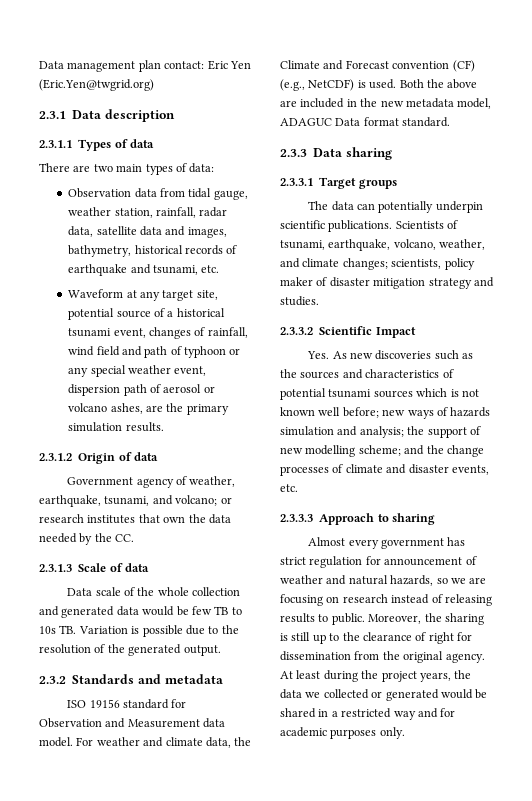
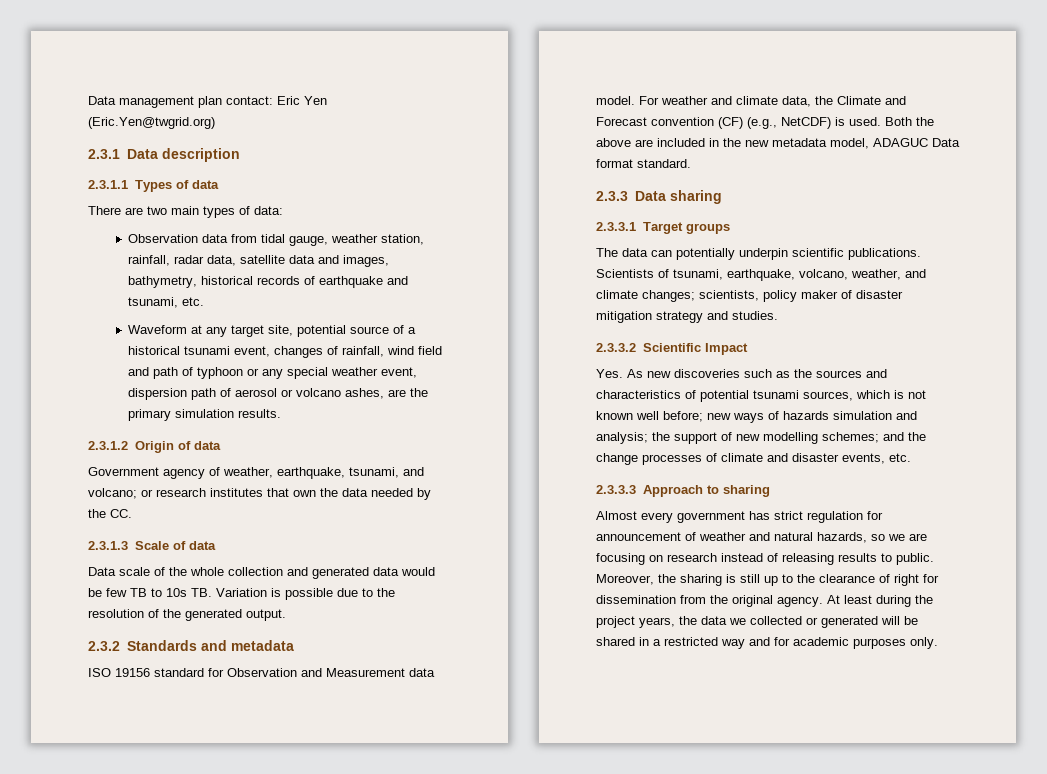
[373,390,413,398] sources -> [803,391,853,401] sources,
[358,445,401,456] scheme; -> [822,432,879,443] schemes;
[440,689,473,699] would -> [881,616,900,625] will

